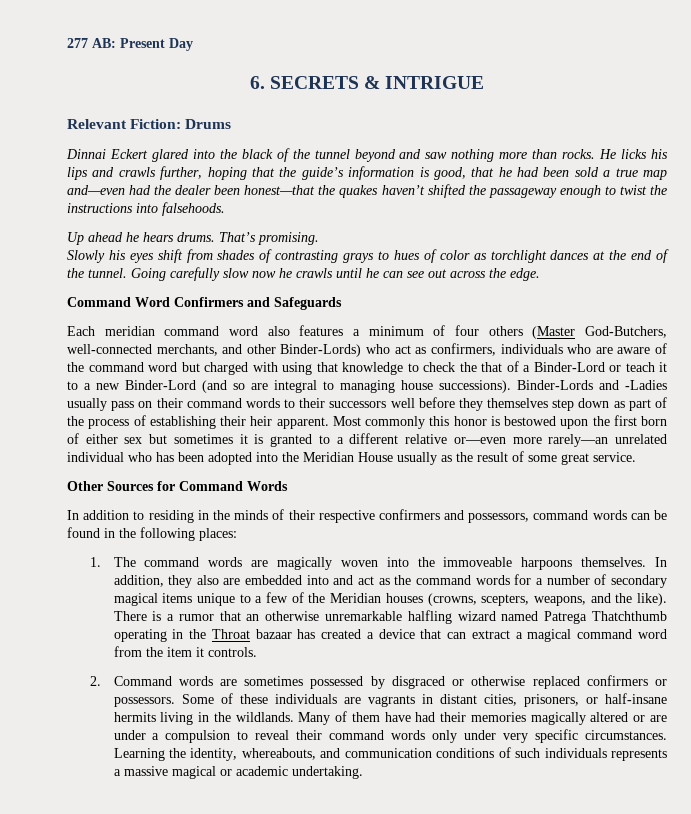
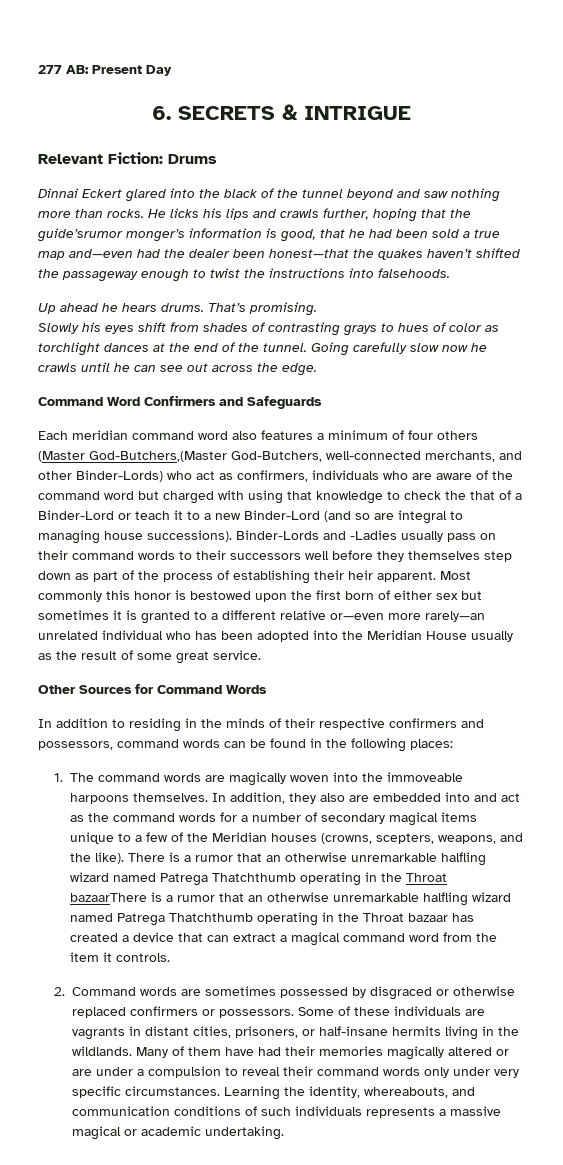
[301,167,344,180] guide’s -> [37,228,185,242] guide’srumor monger’s
(576, 332) none -> [89,451,227,462] God-Butchers,(Master
(250, 634) none -> [70,892,512,906] [70,912,405,926] bazaarThere is a rumor that an otherwise unremarkable halfling wizard named Patrega Thatchthumb operating in the Throat

